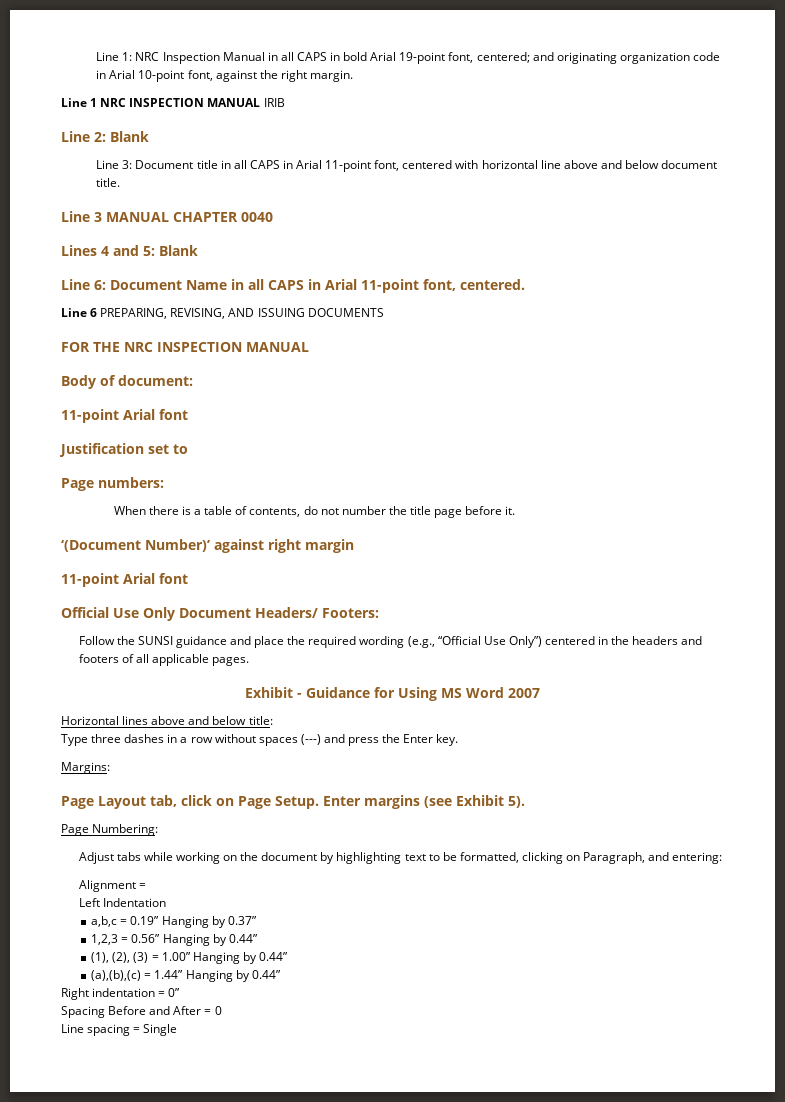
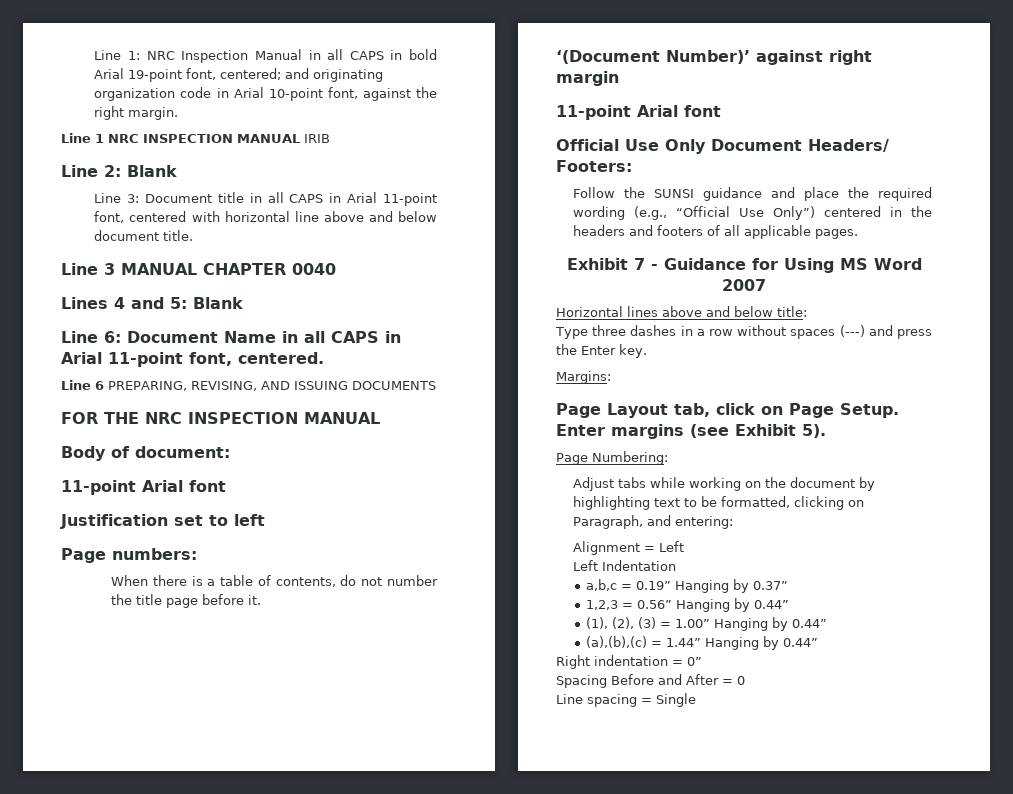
(188, 449) none -> [234,514,265,526] left
(293, 692) none -> [633,258,645,270] 7
(146, 886) none -> [658,541,684,552] Left

